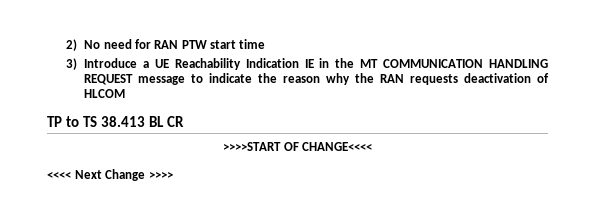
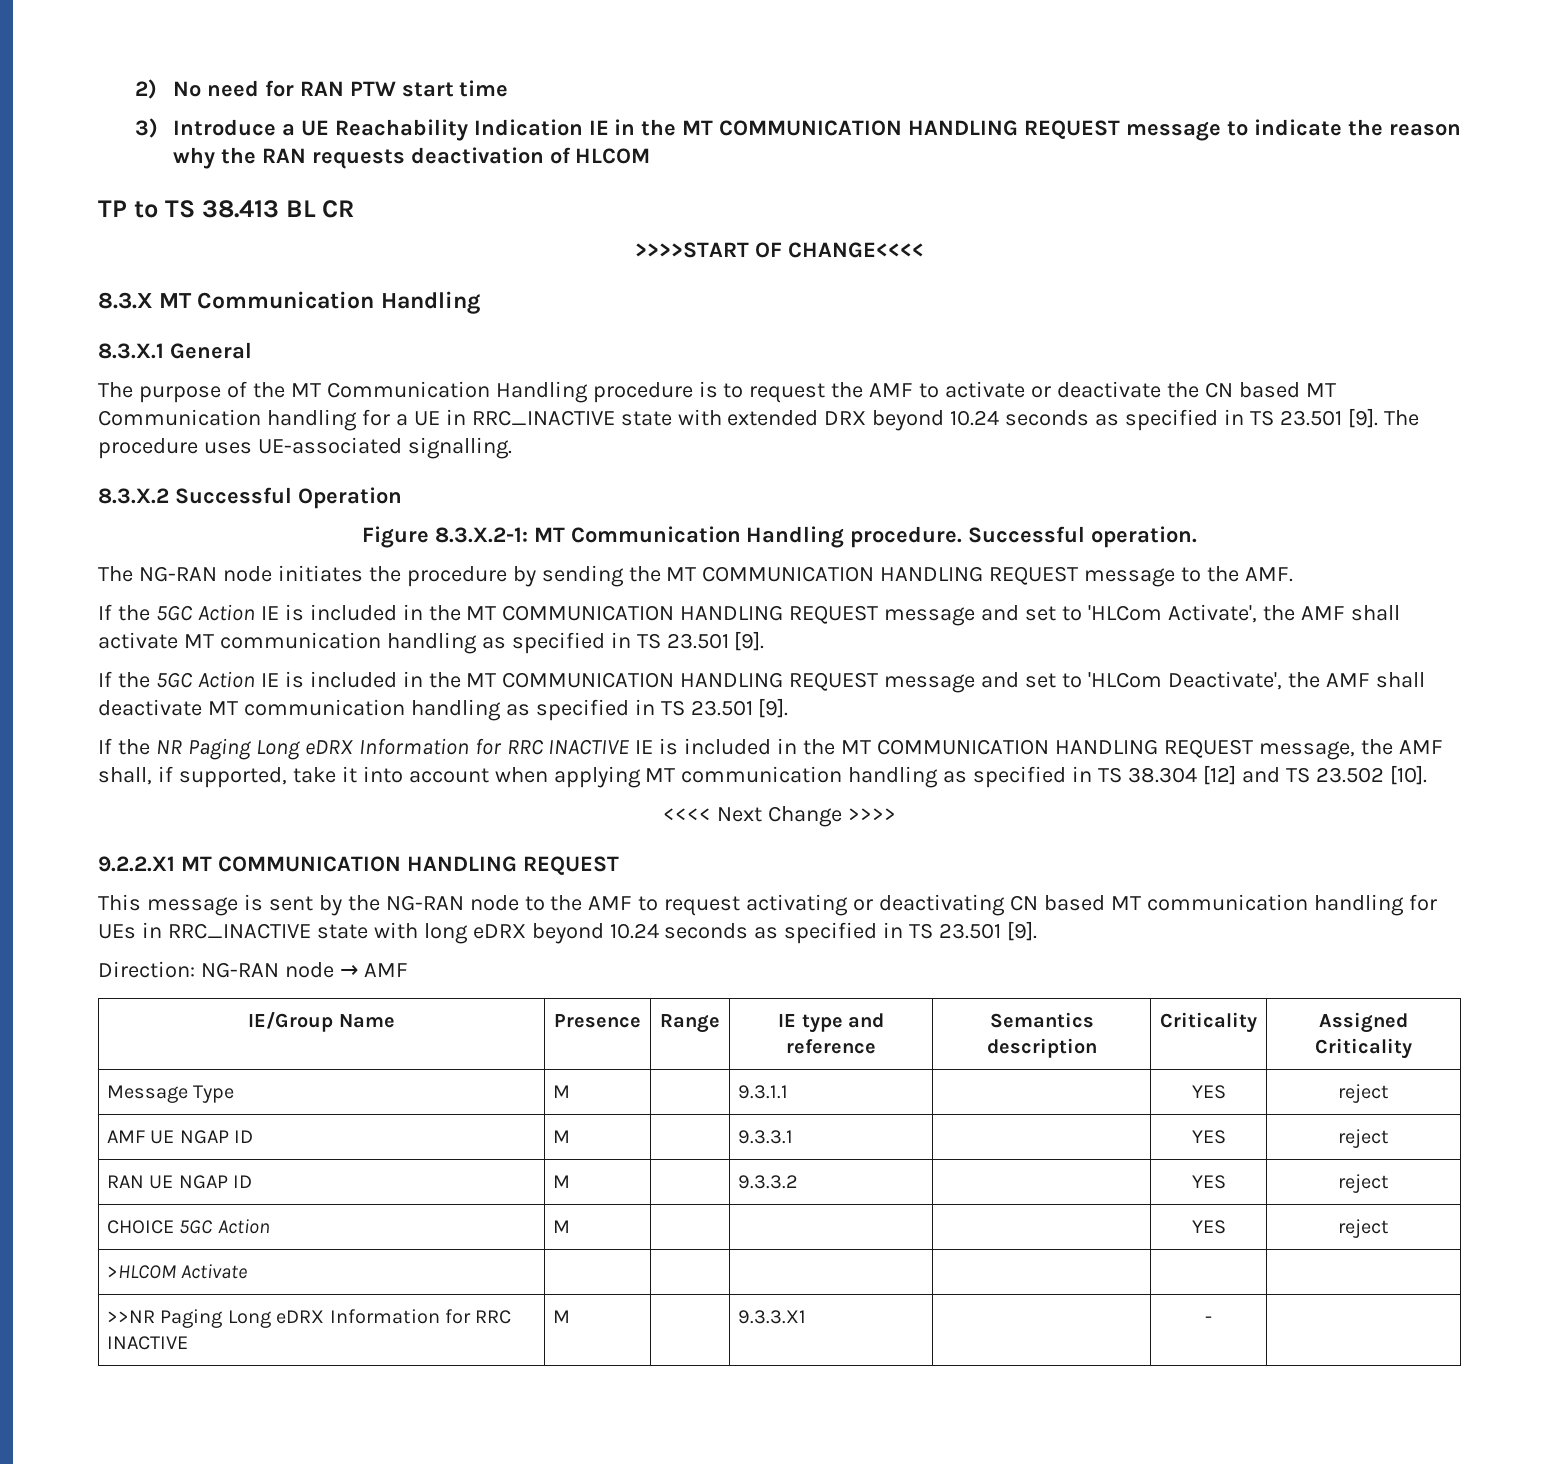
[47,169,173,181] <<<< Next Change >>>> -> [98,291,480,314] [98,342,252,359] [98,381,1336,403] [98,408,1419,431] [98,437,512,459] [98,487,402,509] [361,526,1198,548] [98,565,1294,587] [98,604,1400,626] [98,631,765,654] [98,671,1425,693] [98,698,789,721] [98,738,1443,760] [98,765,1427,788] [663,806,896,827] [98,856,619,875] [98,894,1437,916] [98,921,1038,944] [98,961,408,978] [248,1012,395,1032] [554,1014,641,1028] [660,1014,720,1033] [778,1013,884,1033] [786,1039,876,1054] [989,1012,1094,1028] [986,1038,1097,1058] [1160,1012,1257,1033] [1319,1012,1408,1033] [1315,1038,1412,1059] [107,1085,235,1103] [553,1085,571,1098] [738,1085,789,1099] [1191,1085,1226,1099] [1338,1084,1389,1103] [107,1130,254,1144] [553,1130,571,1143] [738,1130,794,1144] [1191,1130,1226,1144] [1338,1129,1389,1148] [107,1175,253,1189] [553,1175,571,1188] [738,1175,799,1189] [1191,1175,1226,1189] [1338,1174,1389,1193] [107,1219,270,1234] [553,1220,571,1233] [1191,1220,1226,1234] [1338,1219,1389,1238] [107,1264,248,1279] [107,1309,512,1328] [107,1336,189,1350] [553,1310,571,1323] [738,1310,807,1324] [1205,1316,1212,1323] 8.3.X MT Communication Handling // 8.3.X.1 General // The purpose of the MT Communication Handling procedure is to request the AMF to activate or deactivate the CN based MT Communication handling for a UE in RRC_INACTIVE state with extended DRX beyond 10.24 seconds as specified in TS 23.501 [9]. The procedure uses UE-associated signalling. // 8.3.X.2 Successful Operation // Figure 8.3.X.2-1: MT Communication Handling procedure. Successful operation. // The NG-RAN node initiates the procedure by sending the MT COMMUNICATION HANDLING REQUEST message to the AMF. // If the 5GC Action IE is included in the MT COMMUNICATION HANDLING REQUEST message and set to 'HLCom Activate', the AMF shall activate MT communication handling as specified in TS 23.501 [9]. // If the 5GC Action IE is included in the MT COMMUNICATION HANDLING REQUEST message and set to 'HLCom Deactivate', the AMF shall deactivate MT communication handling as specified in TS 23.501 [9]. // If the NR Paging Long eDRX Information for RRC INACTIVE IE is included in the MT COMMUNICATION HANDLING REQUEST message, the AMF shall, if supported, take it into account when applying MT communication handling as specified in TS 38.304 [12] and TS 23.502 [10]. // <<<< Next Change >>>> // 9.2.2.X1 MT COMMUNICATION HANDLING REQUEST // This message is sent by the NG-RAN node to the AMF to request activating or deactivating CN based MT communication handling for UEs in RRC_INACTIVE state with long eDRX beyond 10.24 seconds as specified in TS 23.501 [9]. // Direction: NG-RAN node → AMF // IE/Group Name | Presence | Range | IE type and reference | Semantics description | Criticality | Assigned Criticality // Message Type | M | | 9.3.1.1 | | YES | reject // AMF UE NGAP ID | M | | 9.3.3.1 | | YES | reject // RAN UE NGAP ID | M | | 9.3.3.2 | | YES | reject // CHOICE 5GC Action | M | | | | YES | reject // >HLCOM Activate | | | | | | // >>NR Paging Long eDRX Information for RRC INACTIVE | M | | 9.3.3.X1 | | - |

